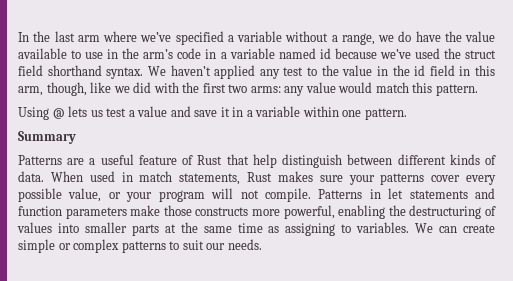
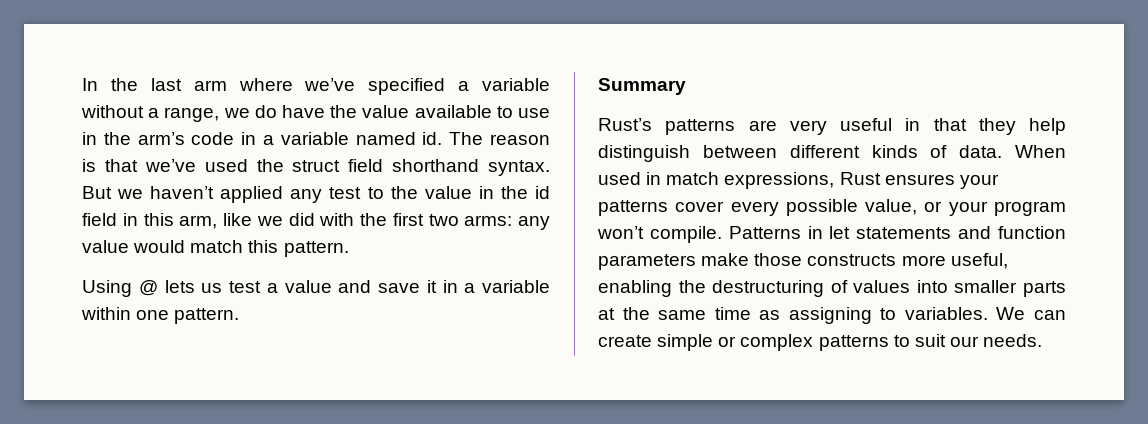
[319,48,377,59] id because -> [422,132,550,145] [82,159,138,172] id. The reason is that
[147,66,166,76] We -> [82,186,144,199] But we
[46,82,87,96] though, -> (218, 222) none
[18,154,249,165] Patterns are a useful feature of Rust that -> [598,118,1016,135] Rust’s patterns are very useful in that they
[179,171,343,185] statements, Rust makes sure -> [724,172,955,189] expressions, Rust ensures
[211,188,259,199] will not -> [597,226,644,239] won’t
[283,205,335,219] powerful, -> [950,253,1008,269] useful,

